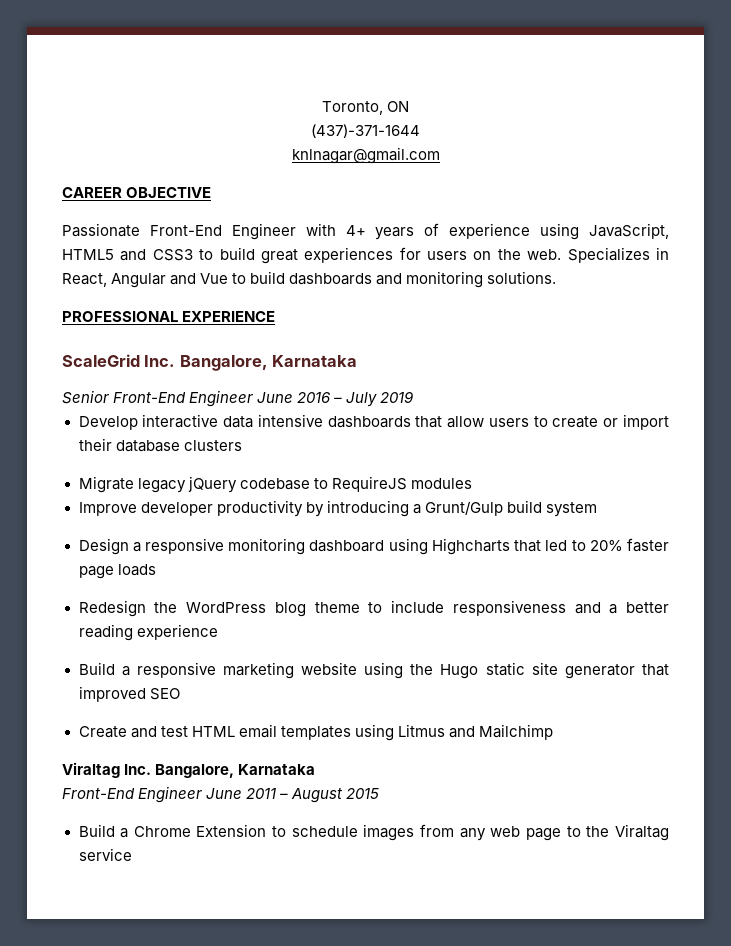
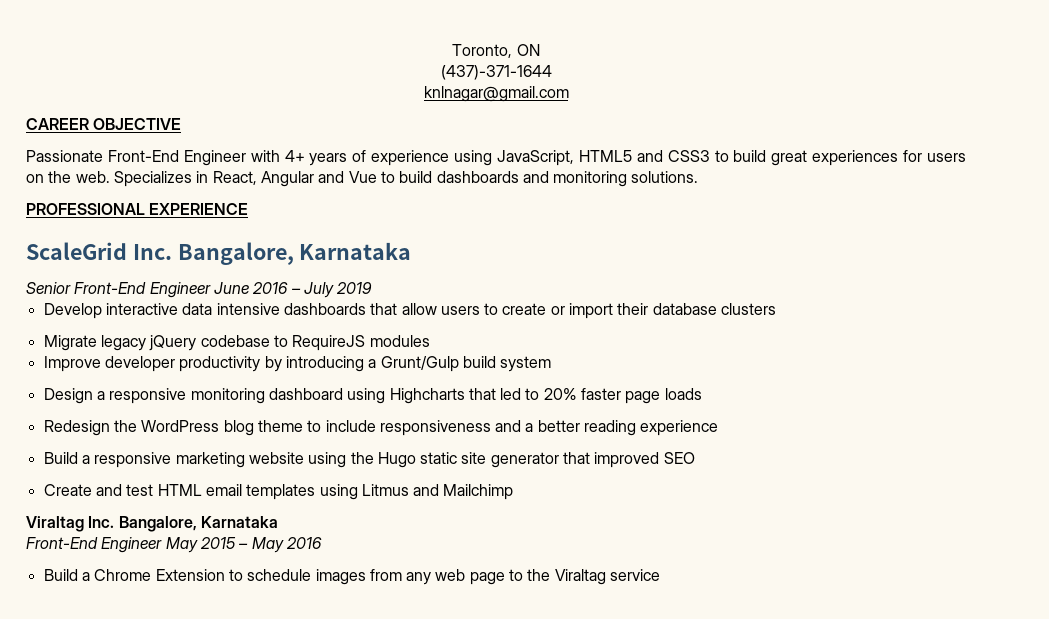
[206,788,380,803] June 2011 – August 2015 -> [165,537,322,553] May 2015 – May 2016

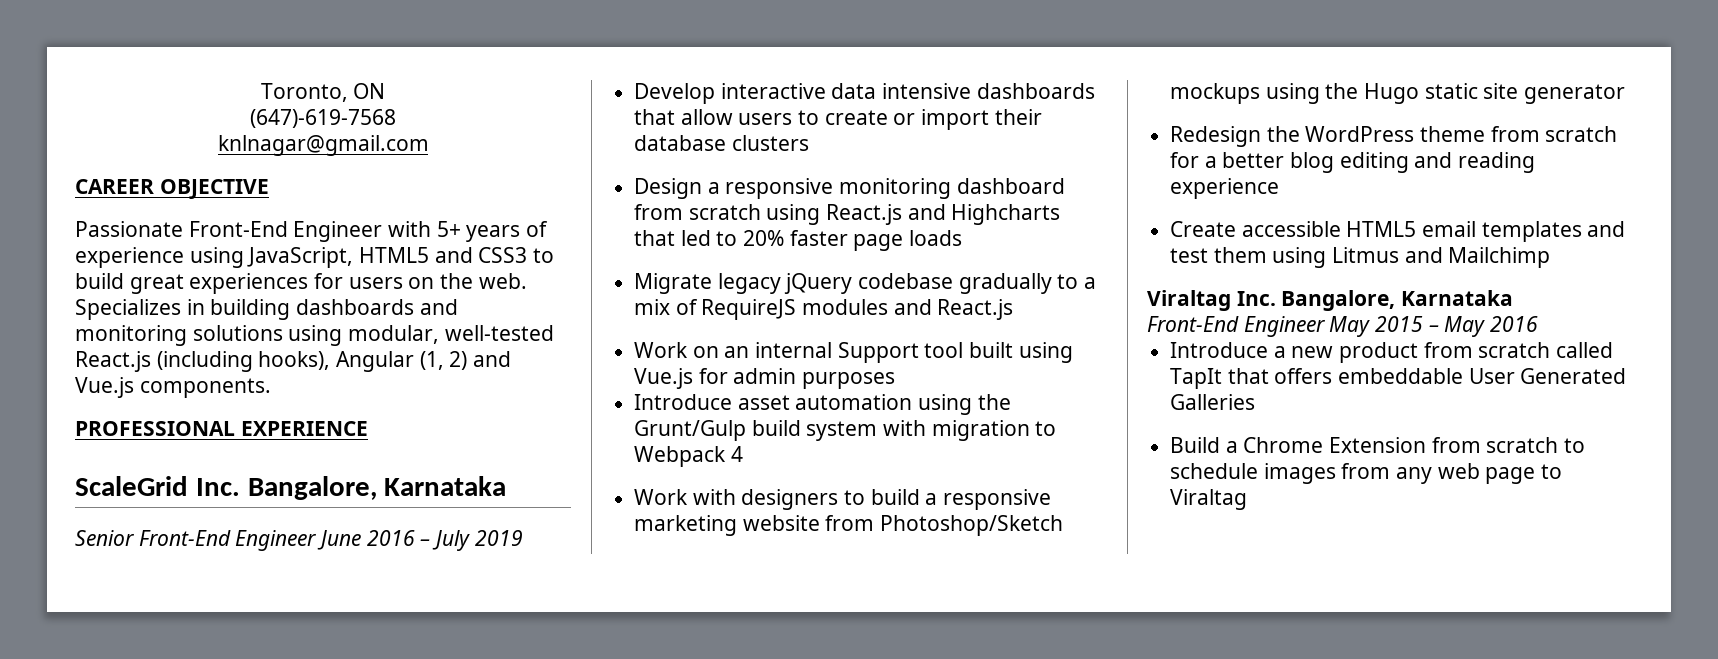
[440,65,552,80] (437)-371-1644 -> [250,109,396,128] (647)-619-7568
[284,150,305,162] 4+ -> [436,221,461,237] 5+
[212,171,699,187] React, Angular and Vue to build dashboards and monitoring solutions. -> [210,299,458,320] [75,325,554,346] [75,351,512,372] [75,377,271,398] building dashboards and monitoring solutions using modular, well-tested React.js (including hooks), Angular (1, 2) and Vue.js components.
[43,335,430,351] [43,356,552,372] // Migrate legacy jQuery codebase to RequireJS modules // Improve developer productivity by introducing a Grunt/Gulp build system -> (809, 143) none
[347,388,386,404] using -> [634,204,946,225] from scratch using React.js and
[43,420,719,436] [43,452,78,464] Redesign the WordPress blog theme to include responsiveness and a better reading experience // Build -> [634,273,1097,294] [634,299,1014,320] [634,342,1073,363] [634,368,896,389] [634,394,1011,415] [634,420,1057,441] [634,446,743,467] [634,489,920,510] Migrate legacy jQuery codebase gradually to a mix of RequireJS modules and React.js // Work on an internal Support tool built using Vue.js for admin purposes // Introduce asset automation using the Grunt/Gulp build system with migration to Webpack 4 // Work with designers to build
(304, 458) none -> [825,515,1064,536] [1170,83,1261,104] from Photoshop/Sketch mockups
[563,452,695,468] [43,484,316,500] that improved SEO // Create and test HTML email templates -> [1170,126,1618,147] [1170,152,1536,173] [1170,178,1280,199] [1170,221,1626,242] [1170,247,1267,263] // Redesign the WordPress theme from scratch for a better blog editing and reading experience // Create accessible HTML5 email templates and test them
(322, 543) none -> [1170,342,1614,363] [1170,368,1627,389] [1170,394,1256,410] // Introduce a new product from scratch called TapIt that offers embeddable User Generated Galleries
(225, 575) none -> [1431,437,1559,453] from scratch
[527,569,661,585] the Viraltag service -> [1170,489,1248,510] Viraltag

